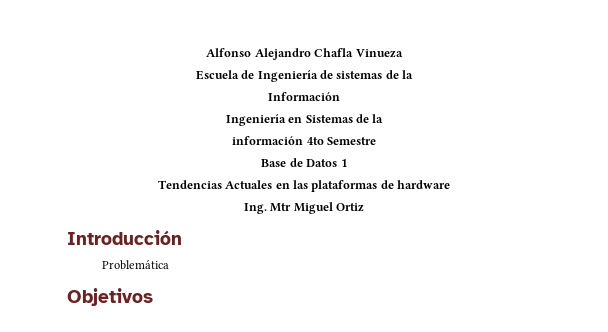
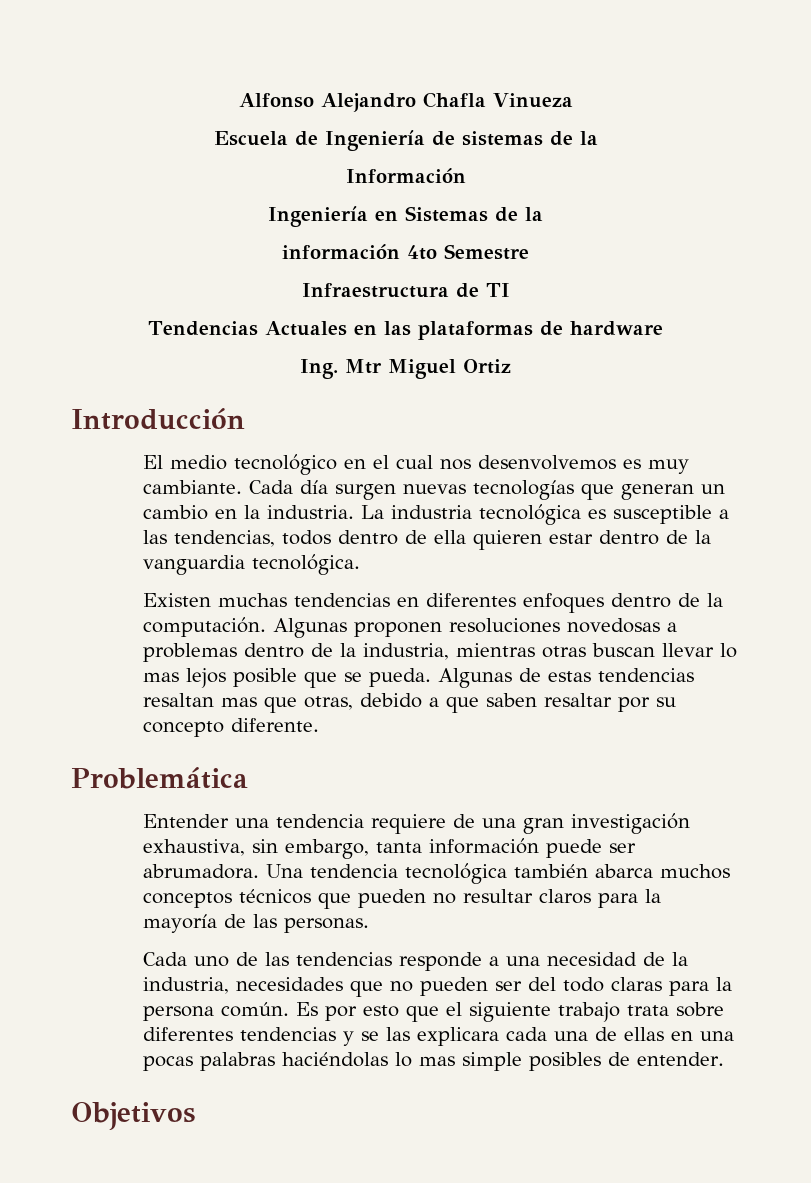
[261,158,347,167] Base de Datos 1 -> [301,283,510,298] Infraestructura de TI
[102,260,170,270] Problemática -> [142,454,689,475] [142,480,725,500] [142,504,729,525] [142,530,711,550] [142,554,360,575] [142,593,723,613] [142,617,677,638] [142,643,737,662] [142,668,694,688] [142,693,676,713] [142,718,319,737] [71,767,248,789] [142,813,690,834] [142,838,636,859] [142,863,730,884] [142,889,661,909] [142,914,369,933] [142,952,688,971] [142,977,732,997] [142,1002,724,1022] [142,1027,734,1046] [142,1052,724,1071] El medio tecnológico en el cual nos desenvolvemos es muy cambiante. Cada día surgen nuevas tecnologías que generan un cambio en la industria. La industria tecnológica es susceptible a las tendencias, todos dentro de ella quieren estar dentro de la vanguardia tecnológica. // Existen muchas tendencias en diferentes enfoques dentro de la computación. Algunas proponen resoluciones novedosas a problemas dentro de la industria, mientras otras buscan llevar lo mas lejos posible que se pueda. Algunas de estas tendencias resaltan mas que otras, debido a que saben resaltar por su concepto diferente. // Problemática // Entender una tendencia requiere de una gran investigación exhaustiva, sin embargo, tanta información puede ser abrumadora. Una tendencia tecnológica también abarca muchos conceptos técnicos que pueden no resultar claros para la mayoría de las personas. // Cada uno de las tendencias responde a una necesidad de la industria, necesidades que no pueden ser del todo claras para la persona común. Es por esto que el siguiente trabajo trata sobre diferentes tendencias y se las explicara cada una de ellas en una pocas palabras haciéndolas lo mas simple posibles de entender.

